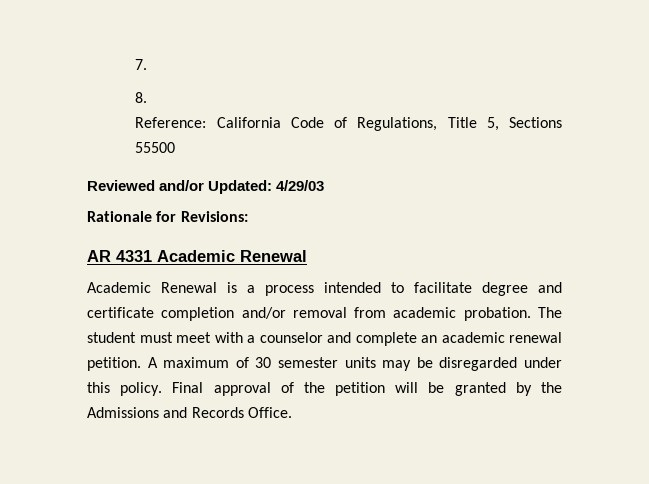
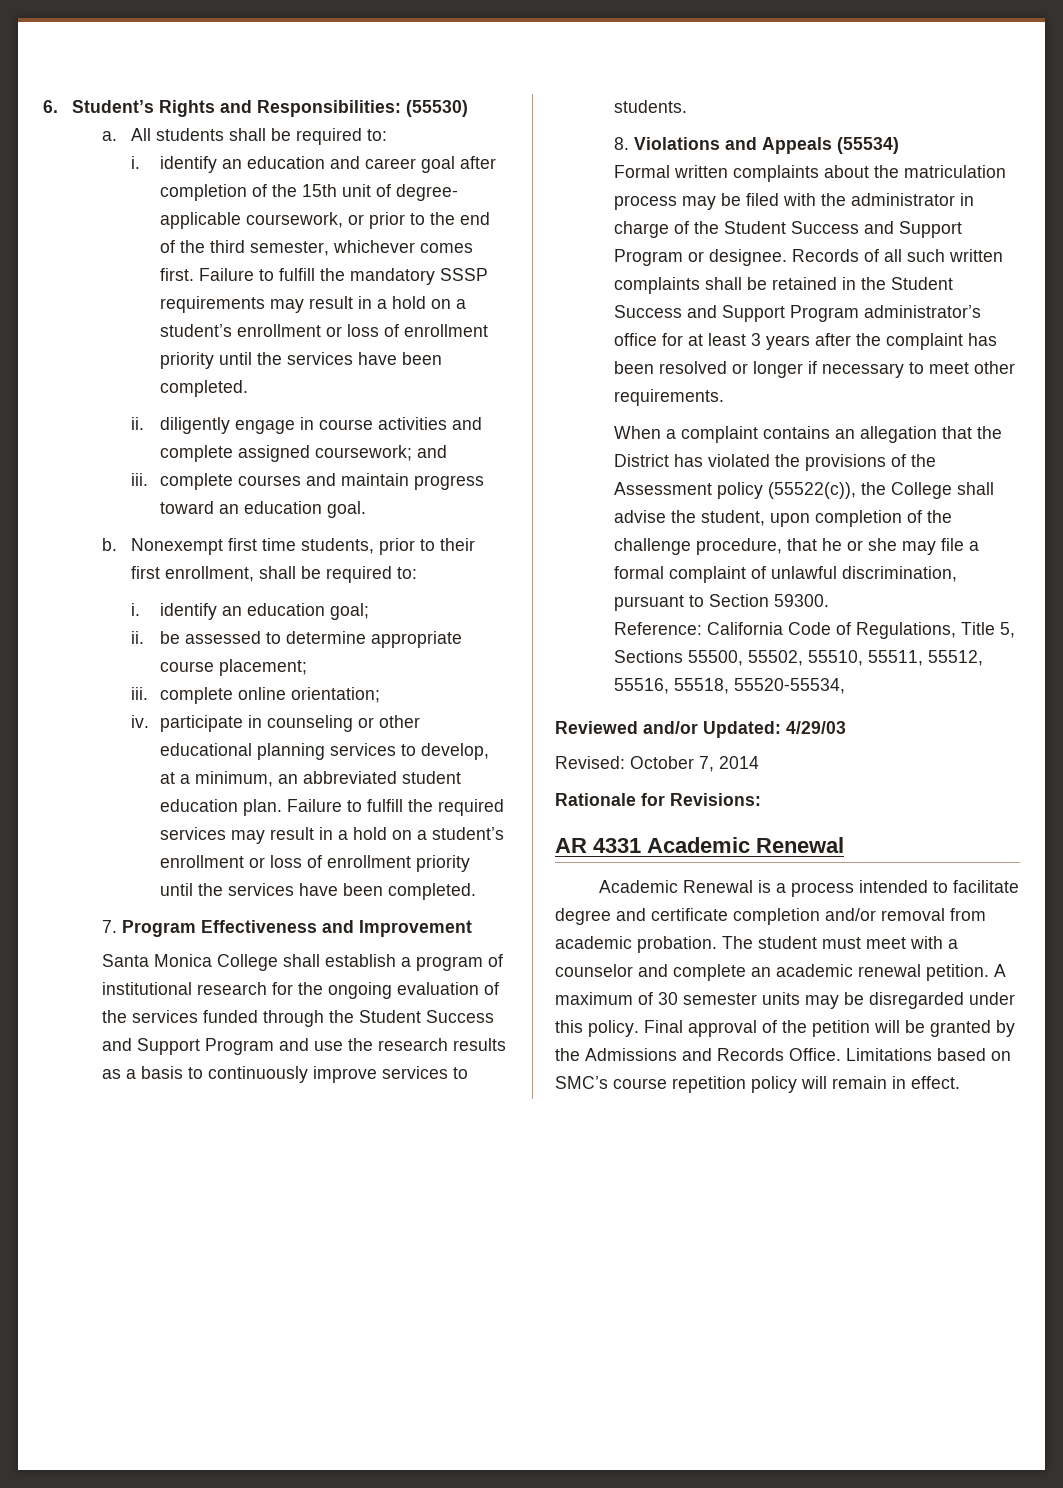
[135,59,148,70] [135,92,148,103] 7. // 8. -> [43,100,469,117] [101,128,387,145] [130,156,497,173] [160,184,459,201] [160,212,491,229] [160,240,474,256] [160,268,489,285] [160,296,467,313] [160,324,489,337] [160,352,443,369] [160,380,249,397] [130,417,483,434] [160,445,448,462] [130,473,485,490] [160,501,367,518] [101,538,475,555] [130,566,417,583] [130,603,370,620] [130,631,463,648] [160,659,308,676] [130,687,381,704] [130,715,421,732] [160,743,490,760] [160,771,462,787] [160,799,505,816] [160,827,505,844] [160,855,471,872] [160,883,477,900] [101,920,472,937] [101,954,503,971] [101,982,499,999] [101,1010,494,1027] [101,1038,506,1055] [101,1066,468,1083] [613,100,687,113] [613,137,899,154] [613,165,1006,182] [613,193,974,210] [613,221,962,238] [613,249,1003,266] [613,277,953,294] [613,305,981,322] [613,333,997,350] [613,361,1015,378] [613,389,724,406] [613,426,1002,443] [613,454,936,471] [613,482,994,499] [613,510,952,527] [613,538,979,555] [613,566,957,583] [613,594,829,611] 6. Student’s Rights and Responsibilities: (55530) // a. All students shall be required to: // i. identify an education and career goal after completion of the 15th unit of degree- applicable coursework, or prior to the end of the third semester, whichever comes first. Failure to fulfill the mandatory SSSP requirements may result in a hold on a student’s enrollment or loss of enrollment priority until the services have been completed. // ii. diligently engage in course activities and complete assigned coursework; and // iii. complete courses and maintain progress toward an education goal. // b. Nonexempt first time students, prior to their first enrollment, shall be required to: // i. identify an education goal; // ii. be assessed to determine appropriate course placement; // iii. complete online orientation; // iv. participate in counseling or other educational planning services to develop, at a minimum, an abbreviated student education plan. Failure to fulfill the required services may result in a hold on a student’s enrollment or loss of enrollment priority until the services have been completed. // 7. Program Effectiveness and Improvement // Santa Monica College shall establish a program of institutional research for the ongoing evaluation of the services funded through the Student Success and Support Program and use the research results as a basis to continuously improve services to students. // 8. Violations and Appeals (55534) // Formal written complaints about the matriculation process may be filed with the administrator in charge of the Student Success and Support Program or designee. Records of all such written complaints shall be retained in the Student Success and Support Program administrator’s office for at least 3 years after the complaint has been resolved or longer if necessary to meet other requirements. // When a complaint contains an allegation that the District has violated the provisions of the Assessment policy (55522(c)), the College shall advise the student, upon completion of the challenge procedure, that he or she may file a formal complaint of unlawful discrimination, pursuant to Section 59300.
[135,142,176,153] 55500 -> [687,650,983,666] [613,678,845,694] 55500, 55502, 55510, 55511, 55512, 55516, 55518, 55520-55534,
(325, 185) none -> [555,756,759,772] // Revised: October 7, 2014
(292, 412) none -> [846,1048,1011,1061] [555,1076,960,1093] Limitations based on SMC’s course repetition policy will remain in effect.

